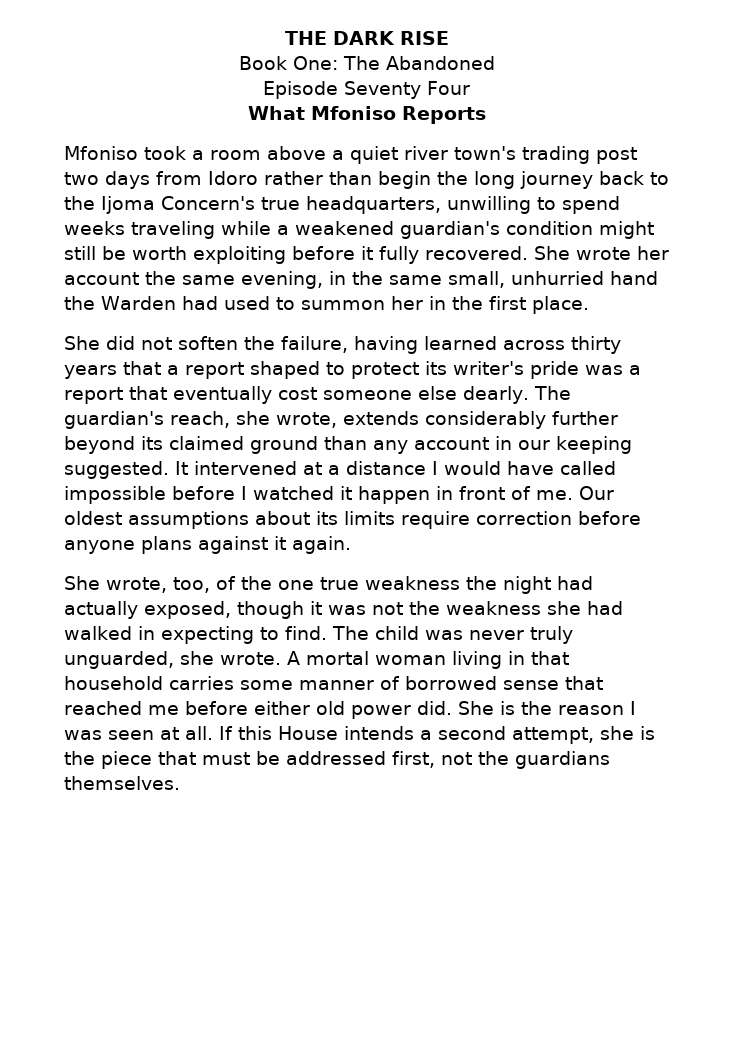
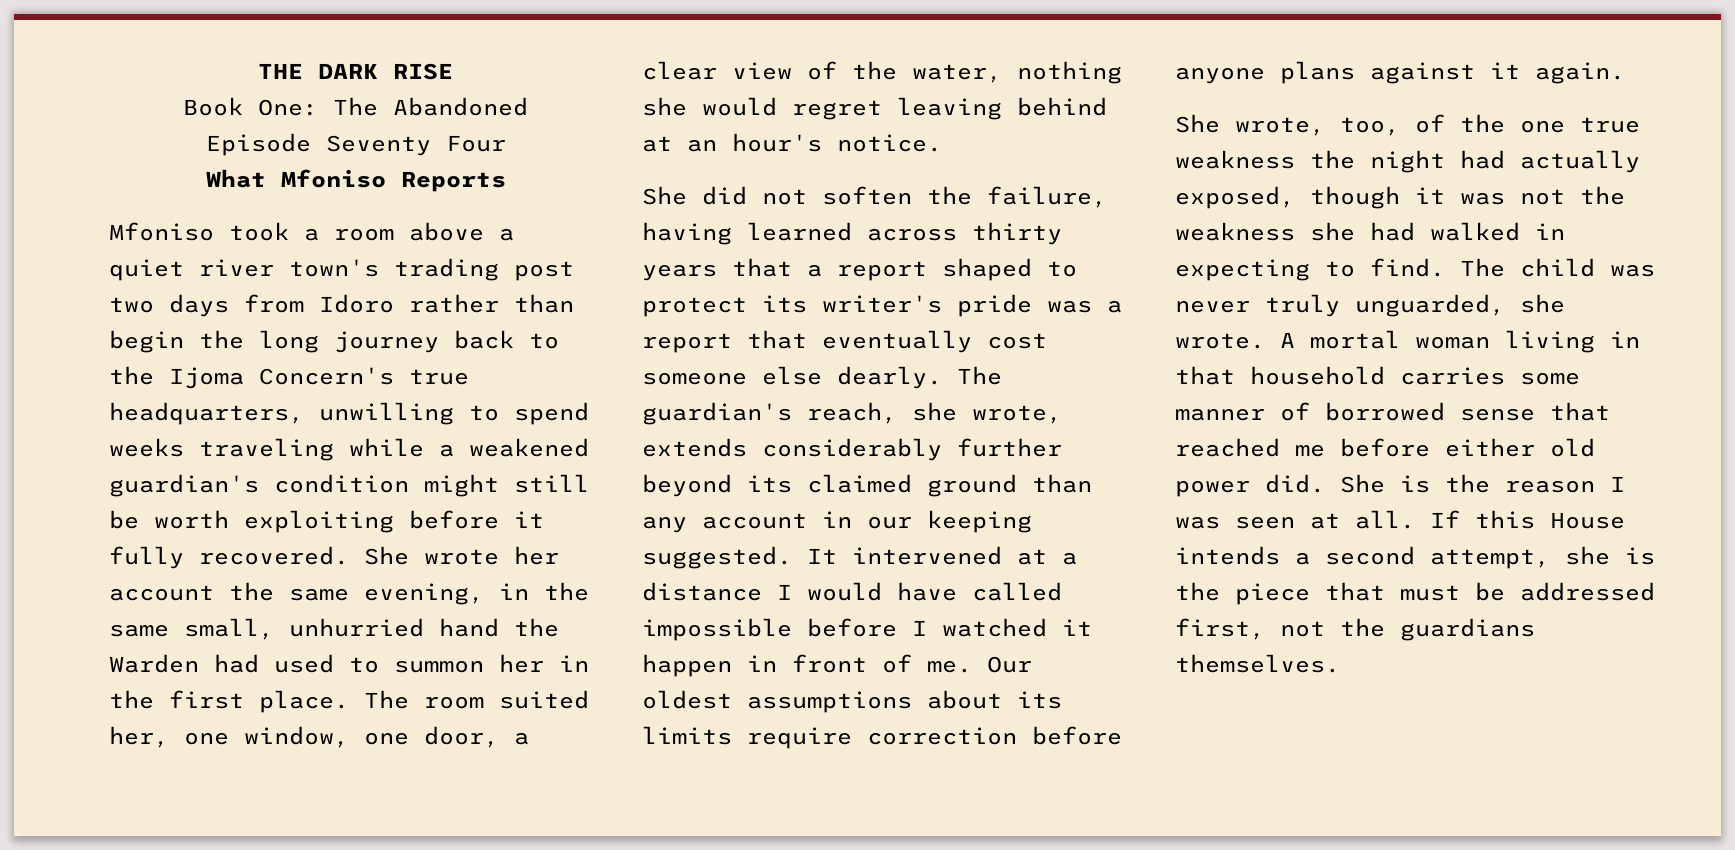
(589, 305) none -> [364,690,589,709] [109,726,529,748] [642,61,1122,84] [642,97,1107,120] [642,133,942,152] The room suited her, one window, one door, a clear view of the water, nothing she would regret leaving behind at an hour's notice.

